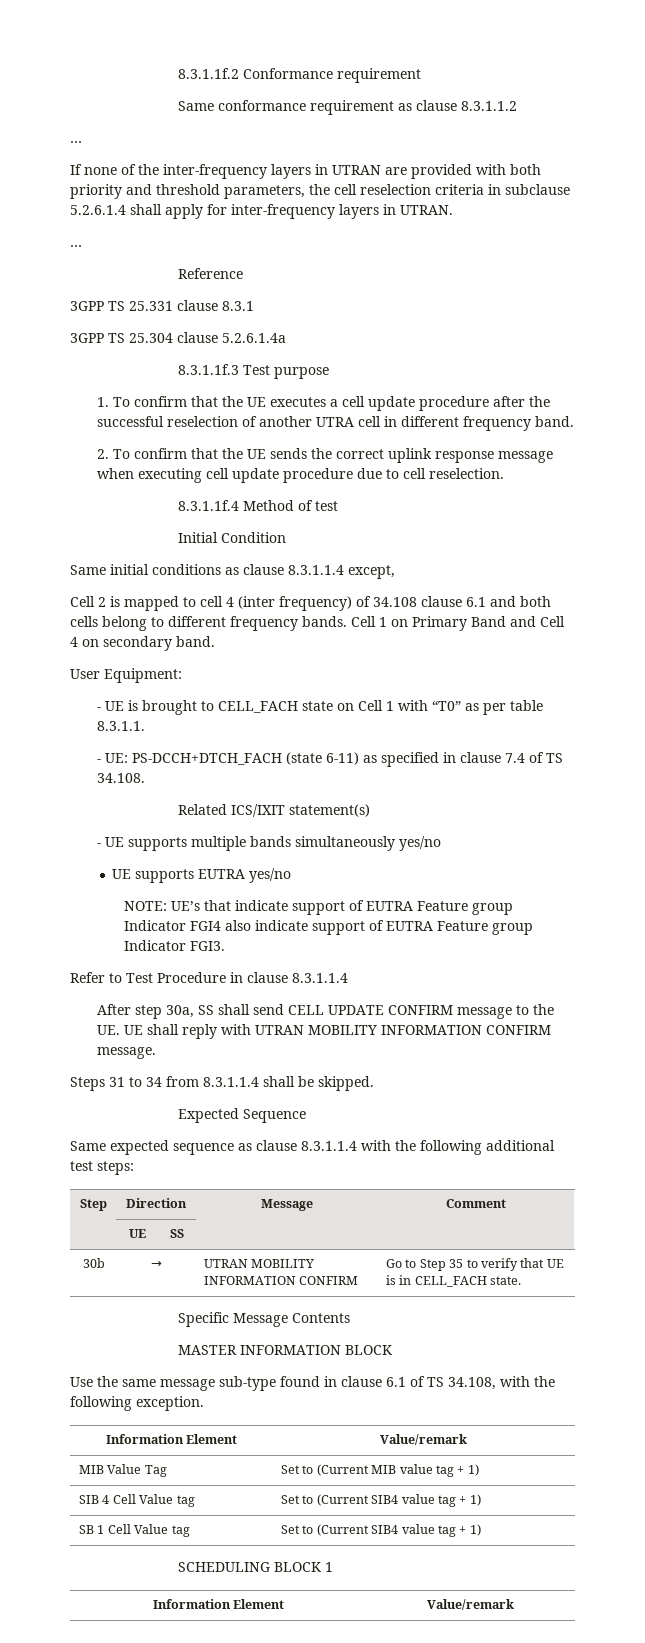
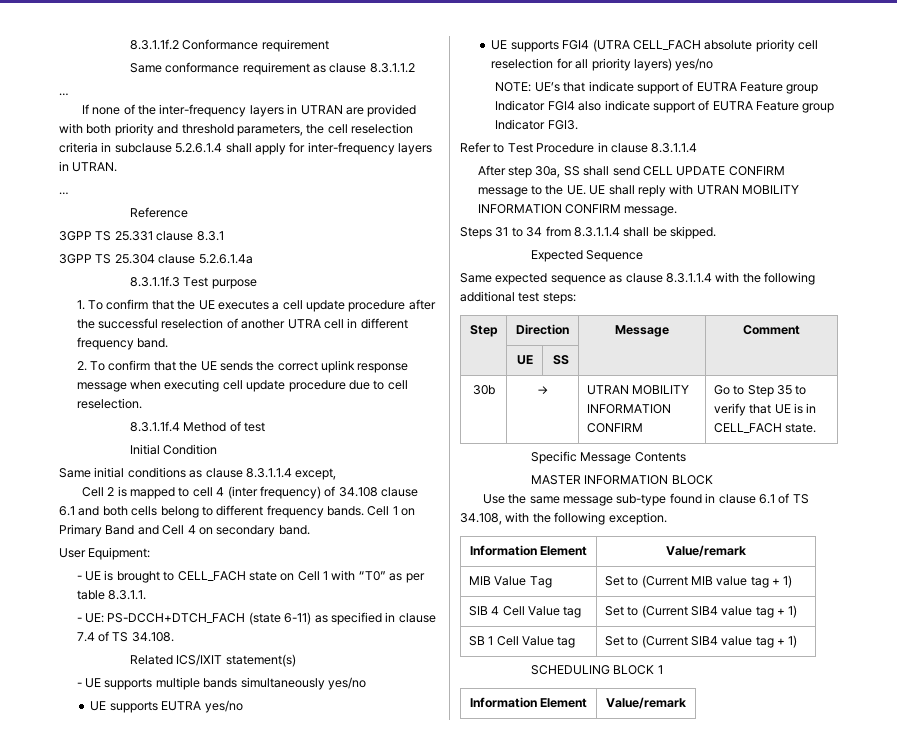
(292, 875) none -> [491,39,819,52] [491,58,714,71] // UE supports FGI4 (UTRA CELL_FACH absolute priority cell reselection for all priority layers) yes/no

